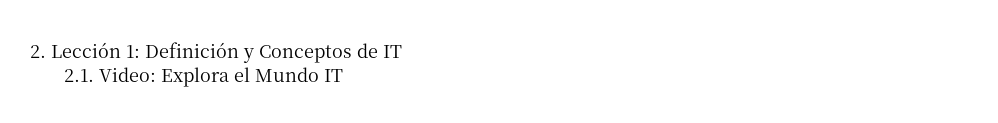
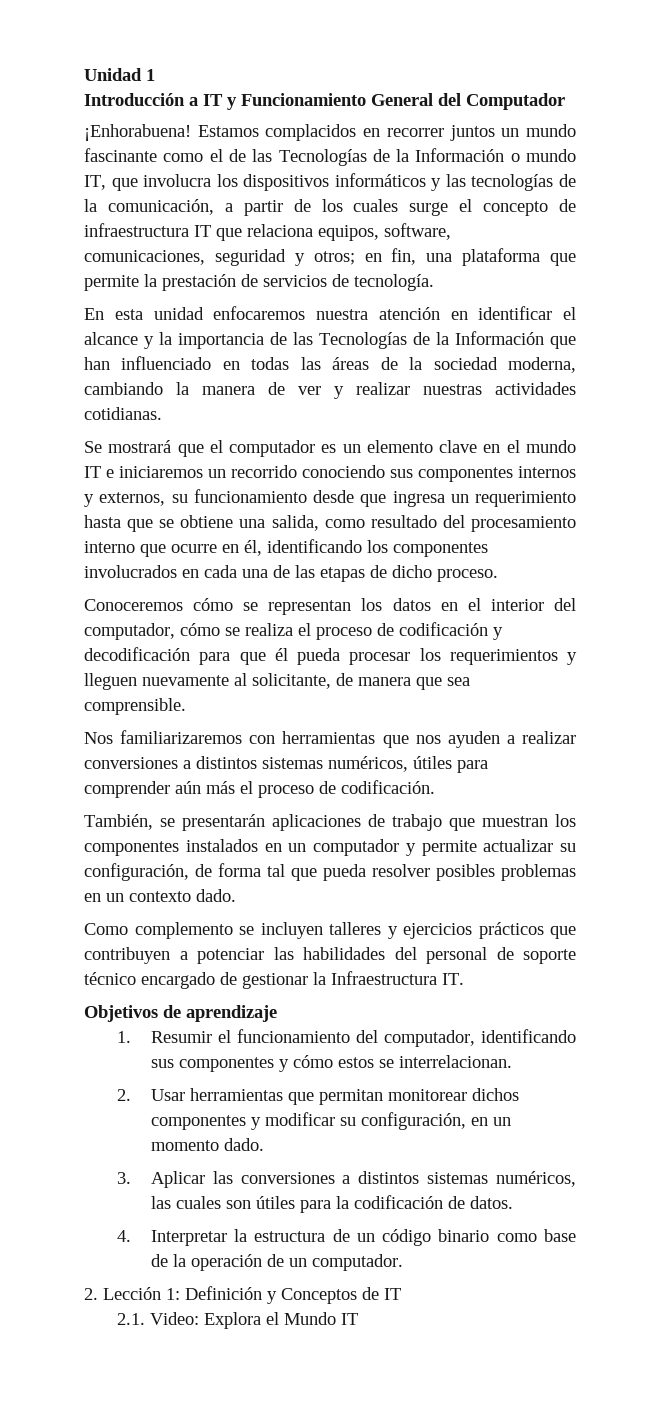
(30, 51) none -> [84,68,155,81] [84,93,565,110] [84,124,576,141] [84,148,576,166] [84,173,576,191] [84,199,576,216] [84,223,451,241] [84,248,576,266] [84,274,434,291] [84,306,576,320] [84,331,576,349] [84,356,577,373] [84,382,576,399] [84,407,162,420] [84,440,576,457] [84,465,576,482] [84,489,576,507] [84,515,576,532] [84,539,488,557] [84,565,498,582] [84,598,576,615] [84,622,503,640] [84,647,577,665] [84,673,470,690] [84,698,186,715] [84,730,576,748] [84,756,488,773] [84,780,435,798] [84,814,576,831] [84,839,576,856] [84,863,576,881] [84,889,236,902] [84,922,576,939] [84,947,576,964] [84,971,464,989] [84,1005,277,1022] [117,1029,576,1047] [150,1055,512,1072] [117,1088,519,1105] [150,1112,511,1130] [150,1138,264,1151] [117,1171,576,1188] [150,1195,513,1213] [117,1229,576,1246] [150,1254,403,1271] Unidad 1 // Introducción a IT y Funcionamiento General del Computador // ¡Enhorabuena! Estamos complacidos en recorrer juntos un mundo fascinante como el de las Tecnologías de la Información o mundo IT, que involucra los dispositivos informáticos y las tecnologías de la comunicación, a partir de los cuales surge el concepto de infraestructura IT que relaciona equipos, software, comunicaciones, seguridad y otros; en fin, una plataforma que permite la prestación de servicios de tecnología. // En esta unidad enfocaremos nuestra atención en identificar el alcance y la importancia de las Tecnologías de la Información que han influenciado en todas las áreas de la sociedad moderna, cambiando la manera de ver y realizar nuestras actividades cotidianas. // Se mostrará que el computador es un elemento clave en el mundo IT e iniciaremos un recorrido conociendo sus componentes internos y externos, su funcionamiento desde que ingresa un requerimiento hasta que se obtiene una salida, como resultado del procesamiento interno que ocurre en él, identificando los componentes involucrados en cada una de las etapas de dicho proceso. // Conoceremos cómo se representan los datos en el interior del computador, cómo se realiza el proceso de codificación y decodificación para que él pueda procesar los requerimientos y lleguen nuevamente al solicitante, de manera que sea comprensible. // Nos familiarizaremos con herramientas que nos ayuden a realizar conversiones a distintos sistemas numéricos, útiles para comprender aún más el proceso de codificación. // También, se presentarán aplicaciones de trabajo que muestran los componentes instalados en un computador y permite actualizar su configuración, de forma tal que pueda resolver posibles problemas en un contexto dado. // Como complemento se incluyen talleres y ejercicios prácticos que contribuyen a potenciar las habilidades del personal de soporte técnico encargado de gestionar la Infraestructura IT. // Objetivos de aprendizaje // 1. Resumir el funcionamiento del computador, identificando sus componentes y cómo estos se interrelacionan. // 2. Usar herramientas que permitan monitorear dichos componentes y modificar su configuración, en un momento dado. // 3. Aplicar las conversiones a distintos sistemas numéricos, las cuales son útiles para la codificación de datos. // 4. Interpretar la estructura de un código binario como base de la operación de un computador. //

